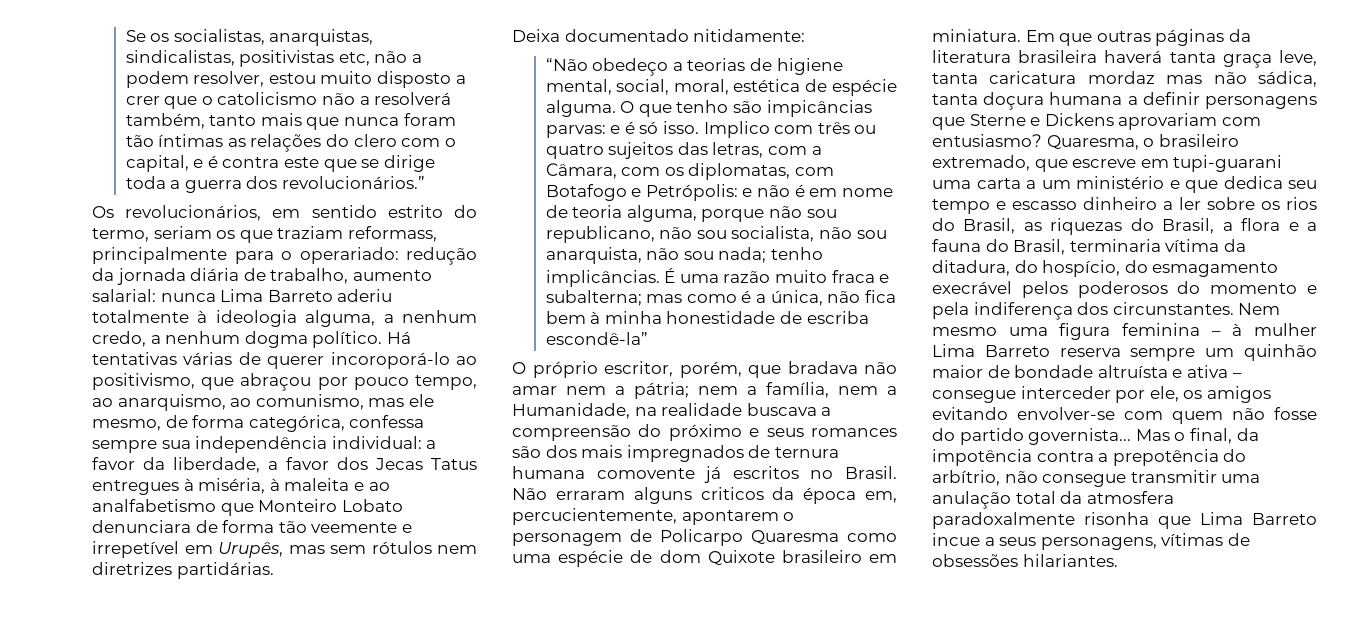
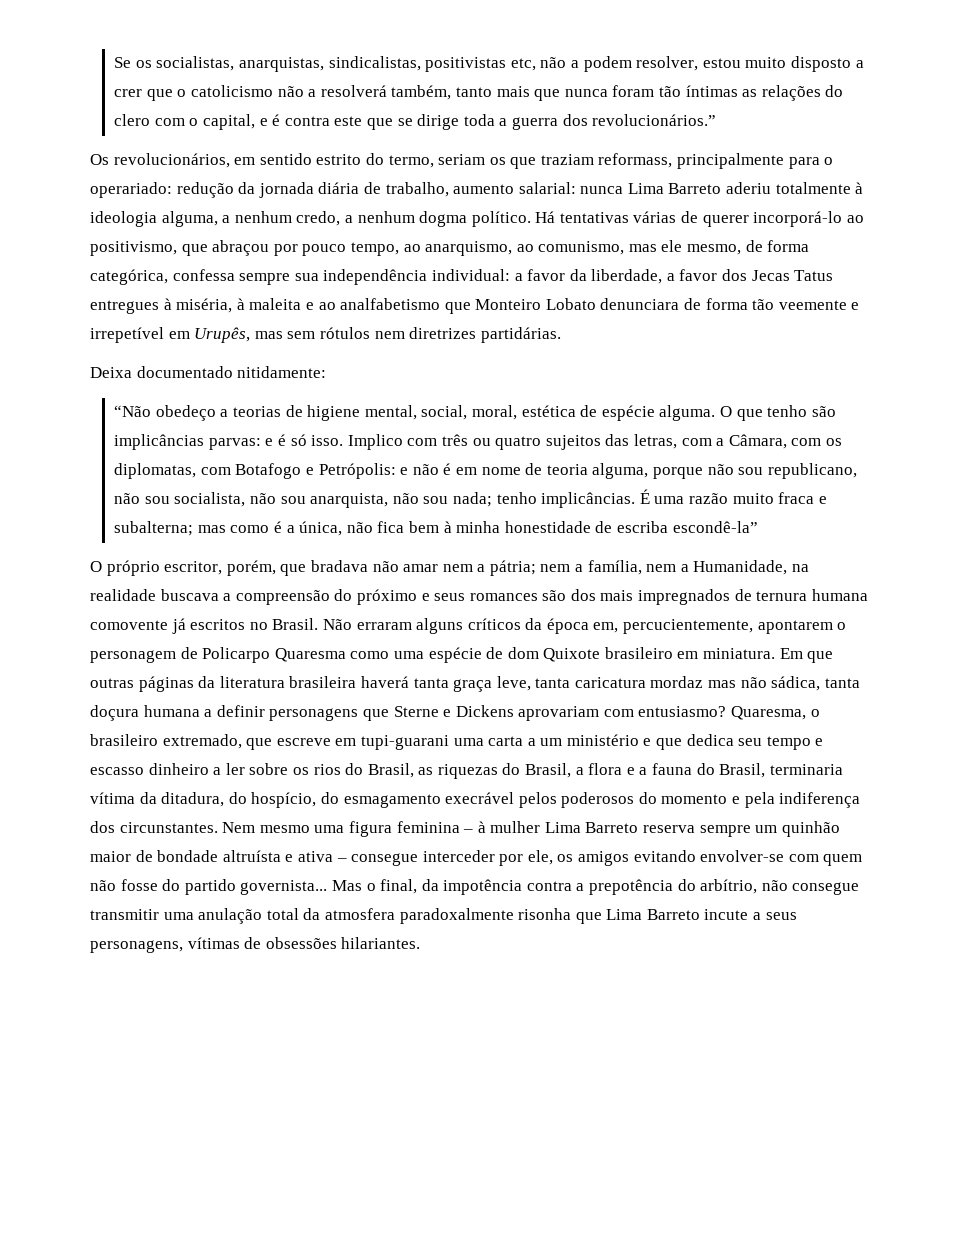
[330,352,450,369] incoroporá-lo -> [753,211,843,227] incorporá-lo
[766,100,872,117] impicâncias -> [114,434,205,450] implicâncias
[700,487,764,500] criticos -> [467,618,521,630] críticos
[932,533,980,546] incue -> [704,909,749,920] incute

